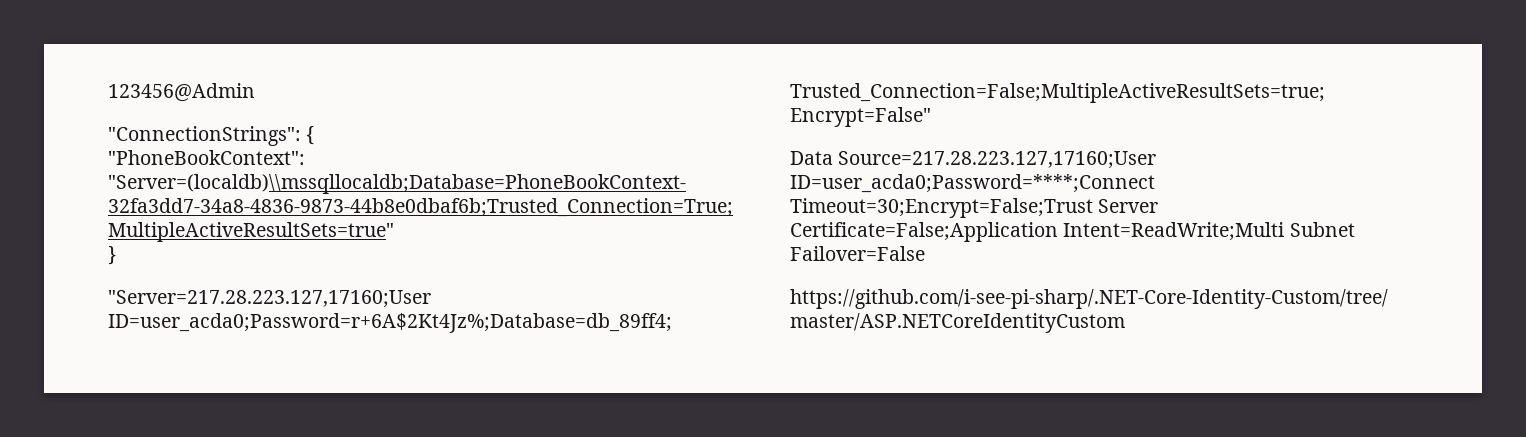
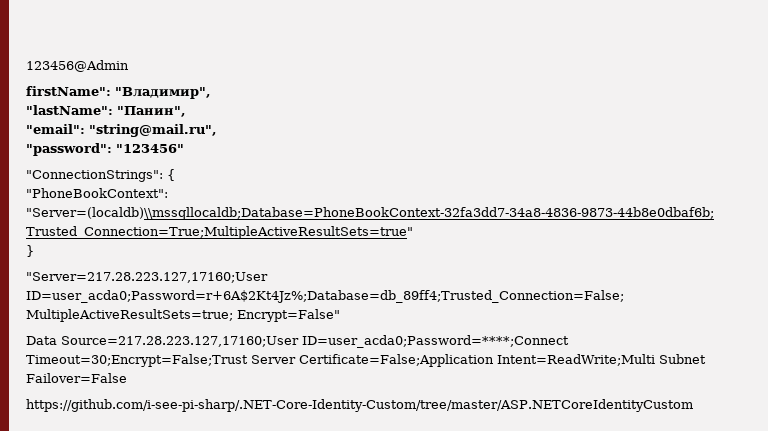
(255, 92) none -> [26,86,211,99] [26,105,186,117] [26,124,217,137] [26,143,184,156] // firstName": "Владимир", // "lastName": "Панин", // "email": "string@mail.ru", // "password": "123456"

